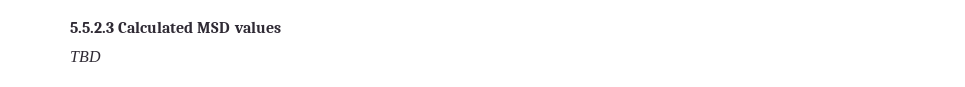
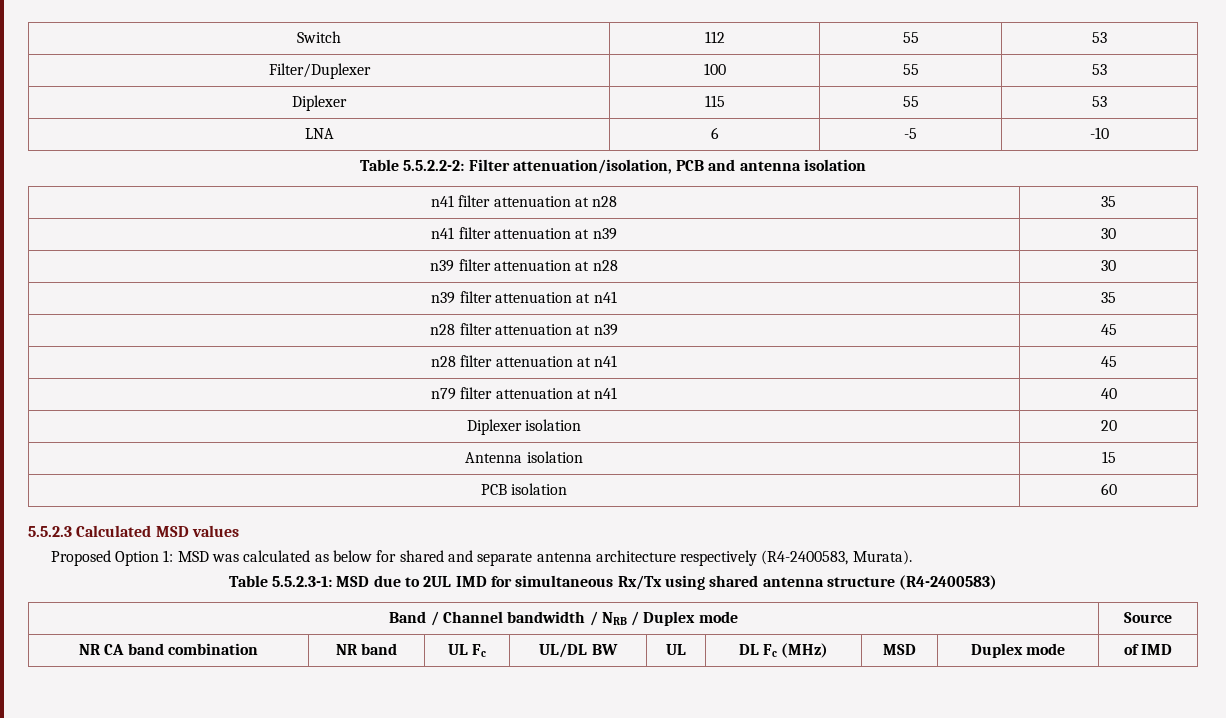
[70,21,281,33] [70,51,101,62] 5.5.2.3 Calculated MSD values // TBD -> [297,31,341,43] [704,31,725,43] [902,32,919,43] [1092,32,1107,43] [268,63,371,79] [703,63,726,75] [902,64,919,75] [1092,64,1107,75] [292,95,347,111] [704,95,725,107] [902,96,919,107] [1092,96,1107,107] [304,128,334,139] [710,127,719,139] [904,128,917,139] [1090,127,1109,139] [359,159,867,174] [430,195,618,207] [1101,196,1116,207] [431,227,617,240] [1101,228,1116,239] [430,259,618,272] [1101,260,1116,271] [431,291,617,304] [1101,292,1116,303] [430,323,618,336] [1100,324,1117,335] [430,355,618,367] [1100,356,1117,367] [430,387,618,400] [1100,388,1117,399] [466,419,582,435] [1100,420,1117,431] [465,451,583,463] [1101,451,1116,463] [480,483,568,495] [1100,483,1117,495] [28,525,239,537] [50,550,912,566] [228,575,998,590] [389,611,738,626] [1124,612,1172,623] [79,643,258,655] [335,643,398,655] [447,644,487,657] [539,643,618,658] [666,644,686,655] [738,643,829,658] [883,644,916,655] [970,643,1066,658] [1123,644,1173,655] Switch | 112 | 55 | 53 // Filter/Duplexer | 100 | 55 | 53 // Diplexer | 115 | 55 | 53 // LNA | 6 | -5 | -10 // Table 5.5.2.2-2: Filter attenuation/isolation, PCB and antenna isolation // n41 filter attenuation at n28 | 35 // n41 filter attenuation at n39 | 30 // n39 filter attenuation at n28 | 30 // n39 filter attenuation at n41 | 35 // n28 filter attenuation at n39 | 45 // n28 filter attenuation at n41 | 45 // n79 filter attenuation at n41 | 40 // Diplexer isolation | 20 // Antenna isolation | 15 // PCB isolation | 60 // 5.5.2.3 Calculated MSD values // Proposed Option 1: MSD was calculated as below for shared and separate antenna architecture respectively (R4-2400583, Murata). // Table 5.5.2.3-1: MSD due to 2UL IMD for simultaneous Rx/Tx using shared antenna structure (R4-2400583) // Band / Channel bandwidth / NRB / Duplex mode | Source // NR CA band combination | NR band | UL Fc | UL/DL BW | UL | DL Fc (MHz) | MSD | Duplex mode | of IMD

